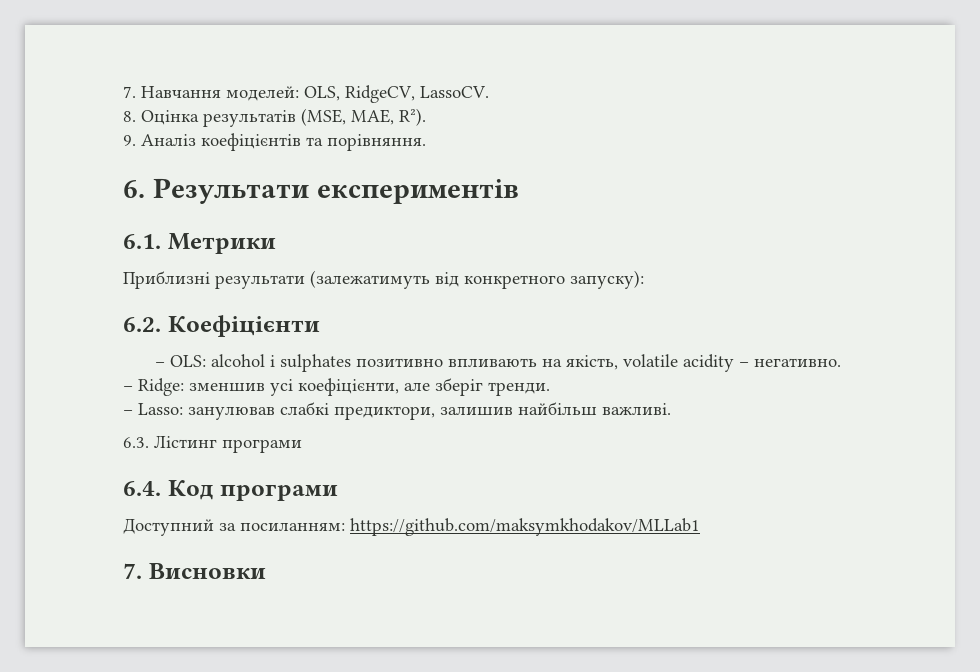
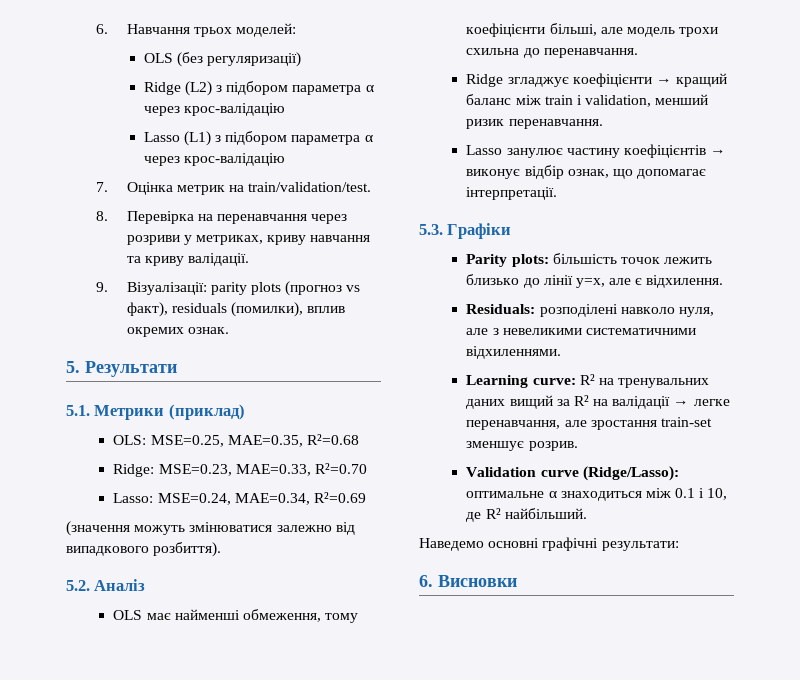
[123,85,489,103] [123,108,426,127] [123,133,426,151] [123,178,519,204] [123,233,276,254] [123,270,644,289] [123,315,320,337] [155,354,842,372] [123,378,550,396] [123,402,671,420] [123,435,302,453] [123,480,338,501] [123,518,700,536] [123,563,142,579] 7. Навчання моделей: OLS, RidgeCV, LassoCV. // 8. Оцінка результатів (MSE, MAE, R²). // 9. Аналіз коефіцієнтів та порівняння. // 6. Результати експериментів // 6.1. Метрики // Приблизні результати (залежатимуть від конкретного запуску): // 6.2. Коефіцієнти // – OLS: alcohol і sulphates позитивно впливають на якість, volatile acidity – негативно. // – Ridge: зменшив усі коефіцієнти, але зберіг тренди. // – Lasso: занулював слабкі предиктори, залишив найбільш важливі. // 6.3. Лістинг програми // 6.4. Код програми // Доступний за посиланням: https://github.com/maksymkhodakov/MLLab1 // 7. -> [96,23,296,37] [143,52,302,67] [143,81,374,96] [143,103,285,116] [143,131,373,146] [143,153,285,166] [96,182,372,195] [96,211,348,224] [126,235,371,245] [126,253,249,266] [96,281,361,296] [126,302,346,317] [126,327,229,337] [66,361,177,377] [66,404,245,420] [113,434,359,447] [113,463,367,477] [113,492,366,505] [66,521,355,536] [66,542,222,557] [66,579,146,591] [113,609,359,623] [466,23,719,37] [466,48,638,58] [466,73,728,87] [466,94,709,107] [466,119,603,129] [466,144,727,158] [466,165,707,179] [466,187,558,200] [419,223,512,239] [466,253,713,267] [466,274,724,288] [466,304,714,317] [466,328,696,335] [466,346,562,359] [466,374,710,388] [466,395,730,409] [466,417,712,430] [466,441,578,451] [466,466,679,481] [466,488,728,501] [466,508,587,522] [419,537,679,551] [419,575,433,587] 6. Навчання трьох моделей: // OLS (без регуляризації) // Ridge (L2) з підбором параметра α через крос-валідацію // Lasso (L1) з підбором параметра α через крос-валідацію // 7. Оцінка метрик на train/validation/test. // 8. Перевірка на перенавчання через розриви у метриках, криву навчання та криву валідації. // 9. Візуалізації: parity plots (прогноз vs факт), residuals (помилки), вплив окремих ознак. // 5. Результати // 5.1. Метрики (приклад) // OLS: MSE=0.25, MAE=0.35, R²=0.68 // Ridge: MSE=0.23, MAE=0.33, R²=0.70 // Lasso: MSE=0.24, MAE=0.34, R²=0.69 // (значення можуть змінюватися залежно від випадкового розбиття). // 5.2. Аналіз // OLS має найменші обмеження, тому коефіцієнти більші, але модель трохи схильна до перенавчання. // Ridge згладжує коефіцієнти → кращий баланс між train і validation, менший ризик перенавчання. // Lasso занулює частину коефіцієнтів → виконує відбір ознак, що допомагає інтерпретації. // 5.3. Графіки // Parity plots: більшість точок лежить близько до лінії y=x, але є відхилення. // Residuals: розподілені навколо нуля, але з невеликими систематичними відхиленнями. // Learning curve: R² на тренувальних даних вищий за R² на валідації → легке перенавчання, але зростання train-set зменшує розрив. // Validation curve (Ridge/Lasso): оптимальне α знаходиться між 0.1 і 10, де R² найбільший. // Наведемо основні графічні результати: // 6.

